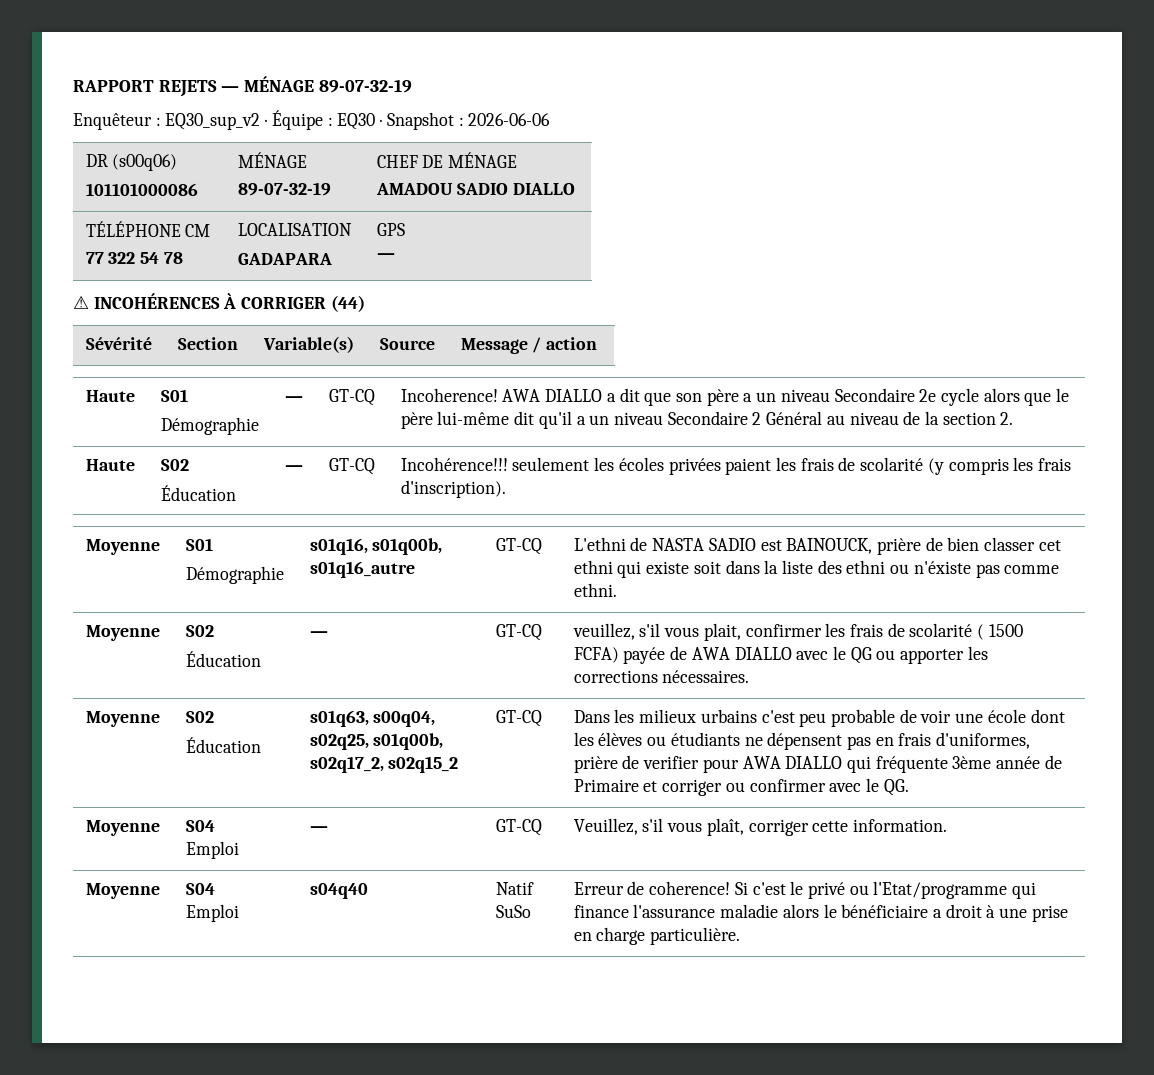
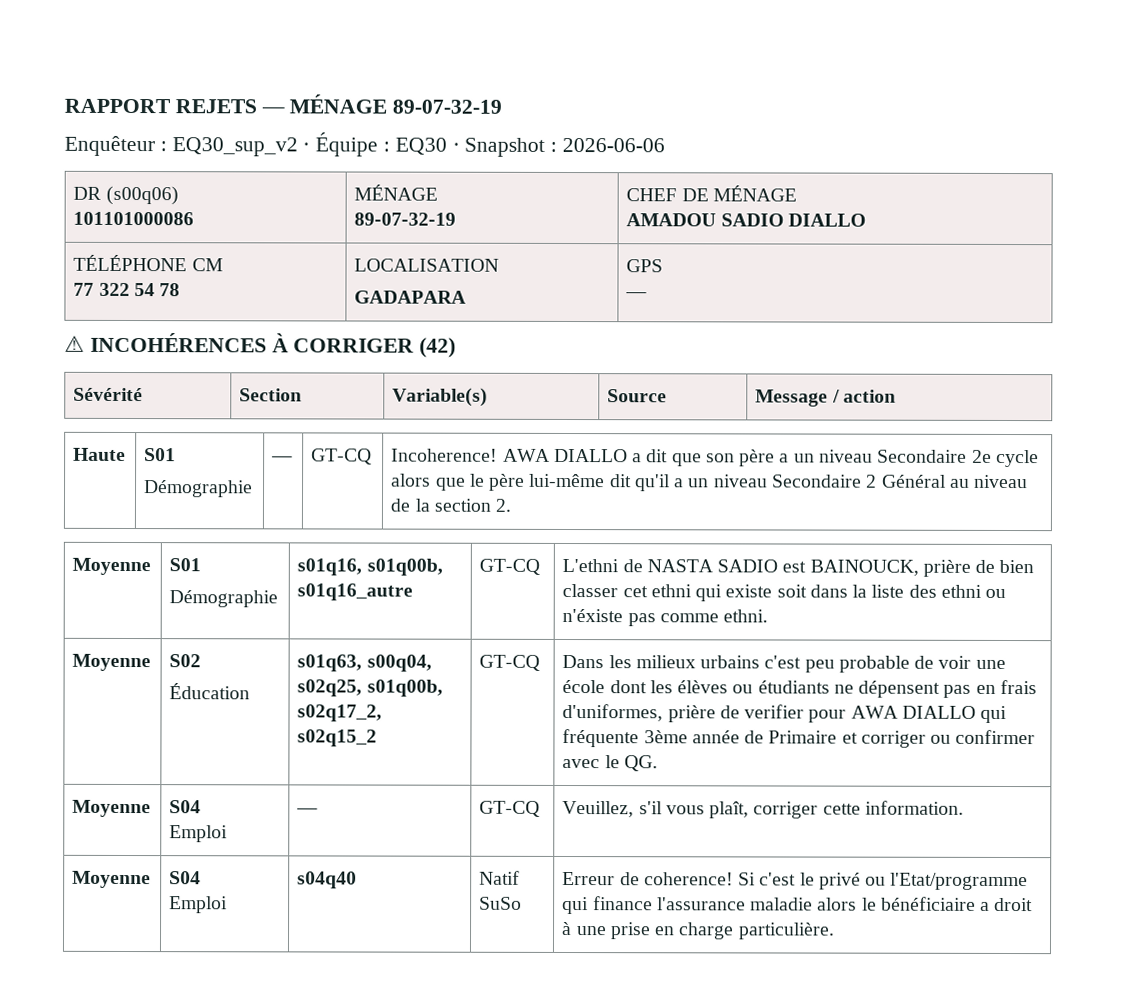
[330,295,365,312] (44) -> [419,337,457,358] (42)
[85,459,135,471] [160,459,189,471] [160,485,236,501] [284,465,303,471] [328,458,375,475] [400,457,1072,475] [400,480,506,498] // Haute | S02 // Éducation | — | GT-CQ | Incohérence!!! seulement les écoles privées paient les frais de scolarité (y compris les frais d'inscription). -> (512, 505) none
[185,651,261,667] [309,631,328,637] [495,624,542,641] [572,623,1023,641] [573,646,988,664] [573,670,750,683] [85,711,160,727] [185,711,214,723] // Éducation | — | GT-CQ | veuillez, s'il vous plait, confirmer les frais de scolarité ( 1500 FCFA) payée de AWA DIALLO avec le QG ou apporter les corrections nécessaires. // Moyenne | S02 -> (202, 661) none

